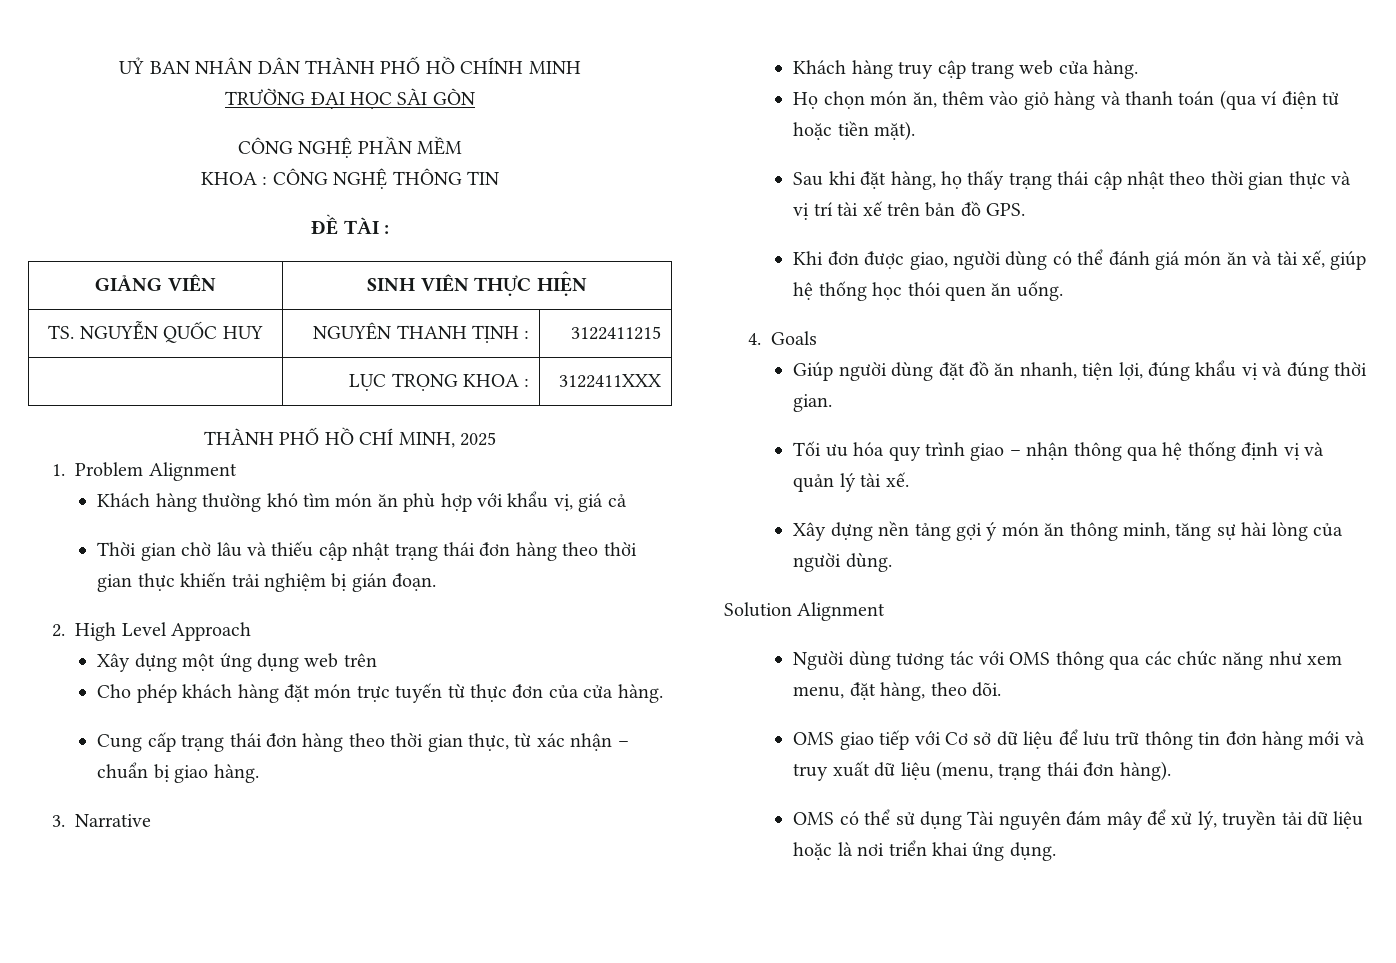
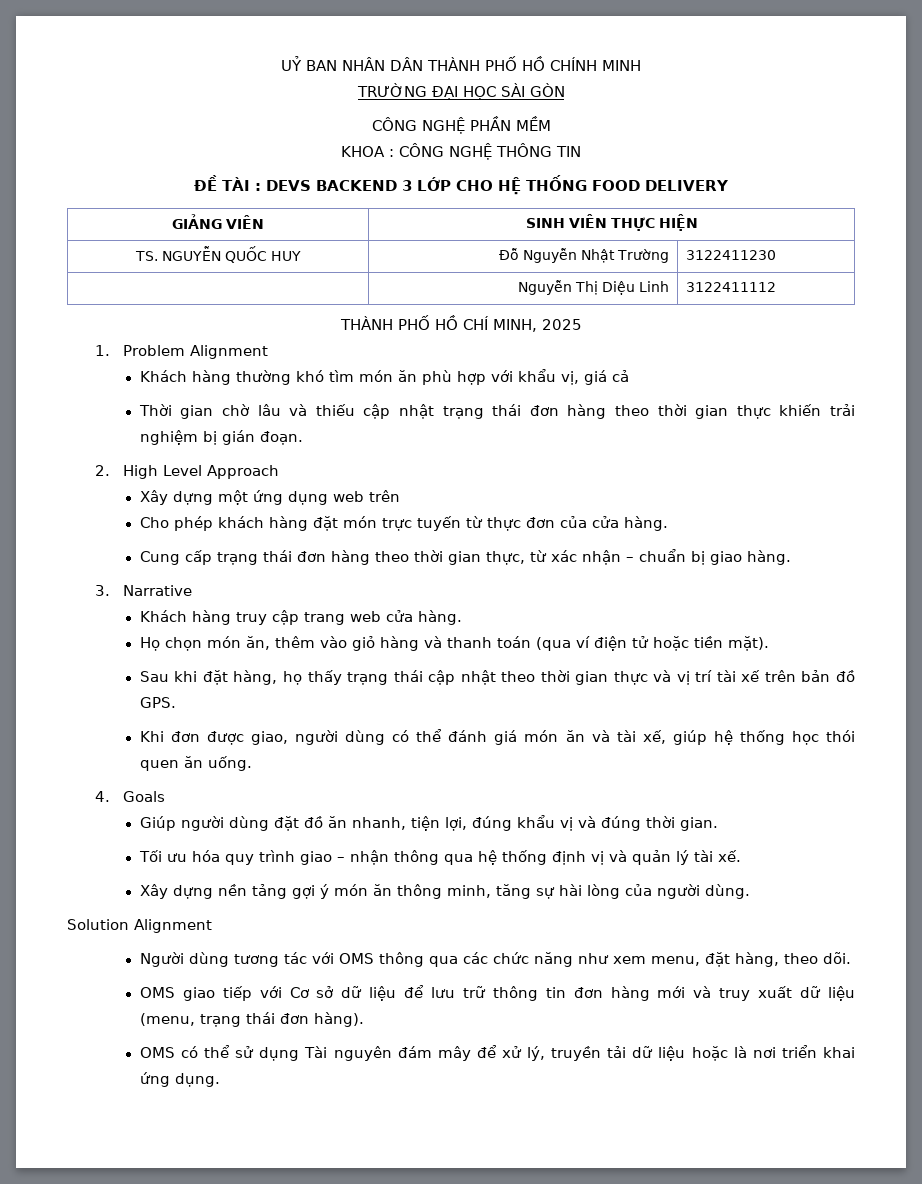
(389, 229) none -> [265,175,729,195] DEVS BACKEND 3 LỚP CHO HỆ THỐNG FOOD DELIVERY
[313,322,530,344] [571,326,662,340] [349,373,530,391] [559,374,662,388] NGUYÊN THANH TỊNH : | 3122411215 // | LỤC TRỌNG KHOA : | 3122411XXX -> [498,248,669,263] [686,250,777,260] [517,280,669,295] [686,282,777,292] Đỗ Nguyễn Nhật Trường | 3122411230 // | Nguyễn Thị Diệu Linh | 3122411112

